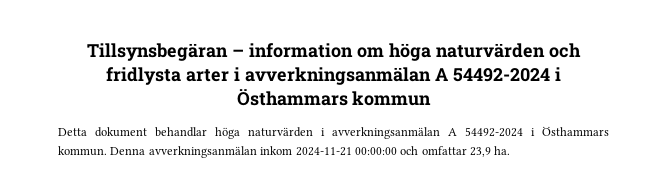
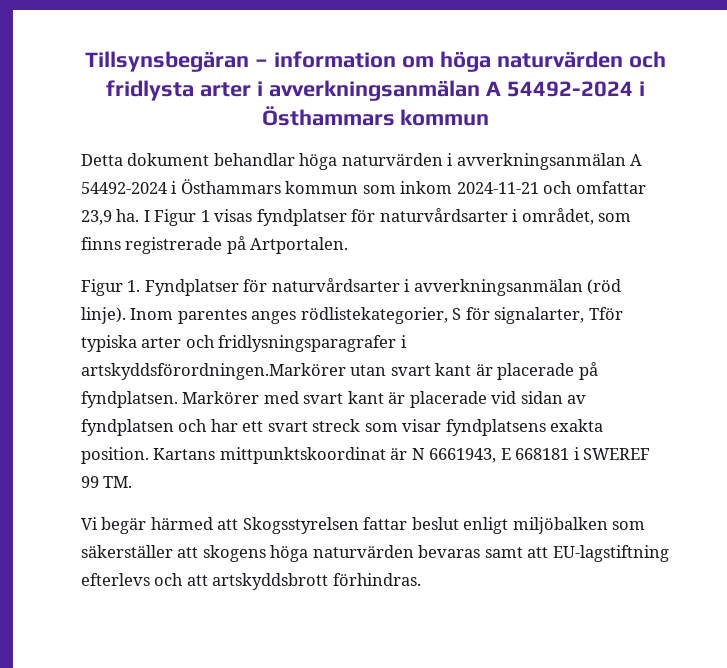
[58,146,257,158] kommun. Denna avverkningsanmälan -> [285,181,396,194] kommun som
[354,147,397,155] 00:00:00 -> (539, 188) none
(511, 150) none -> [143,208,632,226] [81,236,349,254] [81,278,622,296] [81,307,623,324] [81,335,407,352] [81,362,598,380] [81,391,587,408] [81,419,604,436] [81,447,651,464] [81,476,133,488] [81,517,646,534] [81,545,669,562] [81,573,421,590] I Figur 1 visas fyndplatser för naturvårdsarter i området, som finns registrerade på Artportalen. // Figur 1. Fyndplatser för naturvårdsarter i avverkningsanmälan (röd linje). Inom parentes anges rödlistekategorier, S för signalarter, Tför typiska arter och fridlysningsparagrafer i artskyddsförordningen.Markörer utan svart kant är placerade på fyndplatsen. Markörer med svart kant är placerade vid sidan av fyndplatsen och har ett svart streck som visar fyndplatsens exakta position. Kartans mittpunktskoordinat är N 6661943, E 668181 i SWEREF 99 TM. // Vi begär härmed att Skogsstyrelsen fattar beslut enligt miljöbalken som säkerställer att skogens höga naturvärden bevaras samt att EU-lagstiftning efterlevs och att artskyddsbrott förhindras.

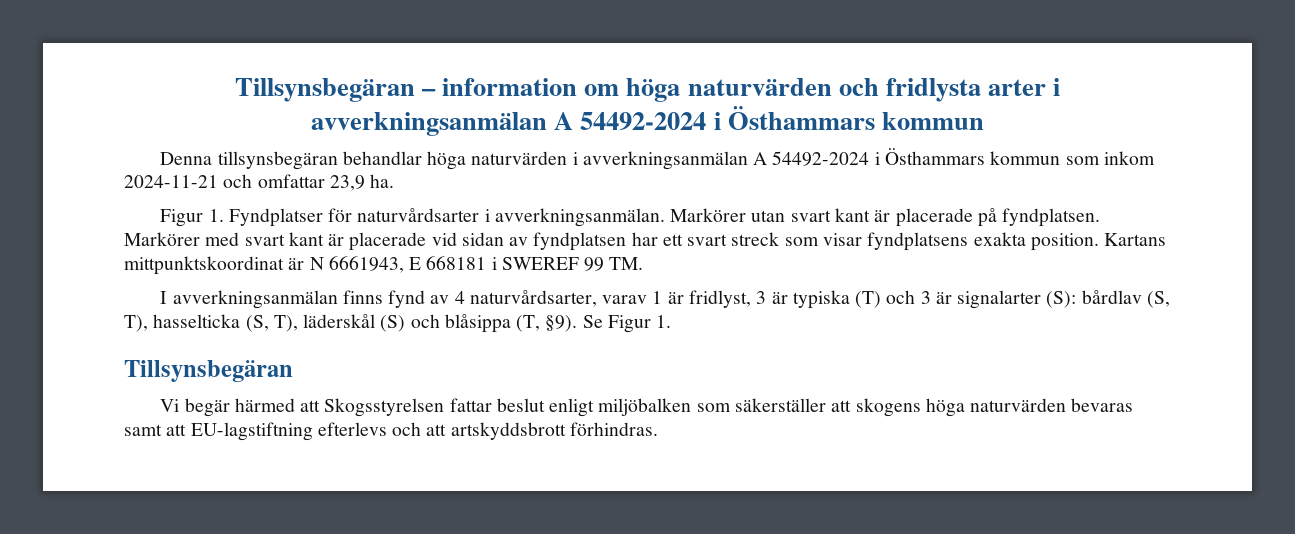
[81,153,210,166] Detta dokument -> [160,151,338,170] Denna tillsynsbegäran
[143,208,632,226] [81,236,349,254] I Figur 1 visas fyndplatser för naturvårdsarter i området, som finns registrerade på Artportalen. -> (395, 181) none
[413,279,622,296] [81,307,623,324] [81,335,407,352] [81,363,346,380] avverkningsanmälan (röd linje). Inom parentes anges rödlistekategorier, S för signalarter, Tför typiska arter och fridlysningsparagrafer i artskyddsförordningen.Markörer -> [494,208,747,227] avverkningsanmälan. Markörer
[178,419,208,432] och -> (627, 241) none
(133, 482) none -> [160,290,1170,309] [124,314,672,333] [124,360,293,382] // I avverkningsanmälan finns fynd av 4 naturvårdsarter, varav 1 är fridlyst, 3 är typiska (T) och 3 är signalarter (S): bårdlav (S, T), hasselticka (S, T), läderskål (S) och blåsippa (T, §9). Se Figur 1. // Tillsynsbegäran

